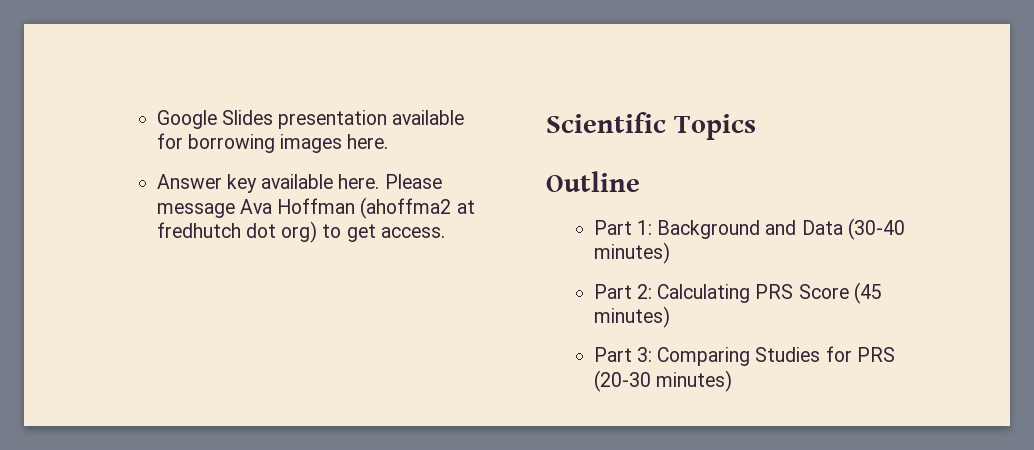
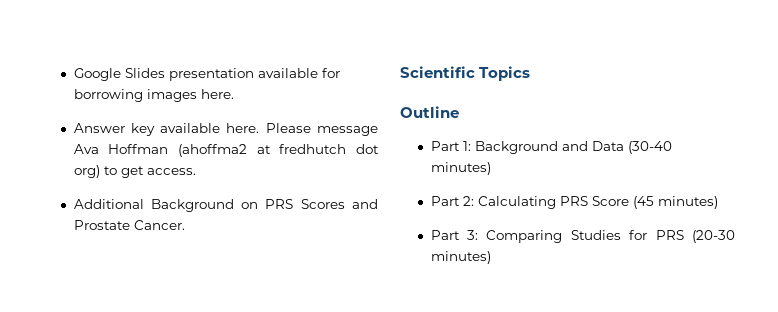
(445, 232) none -> [73,199,379,212] [73,220,185,230] // Additional Background on PRS Scores and Prostate Cancer.

